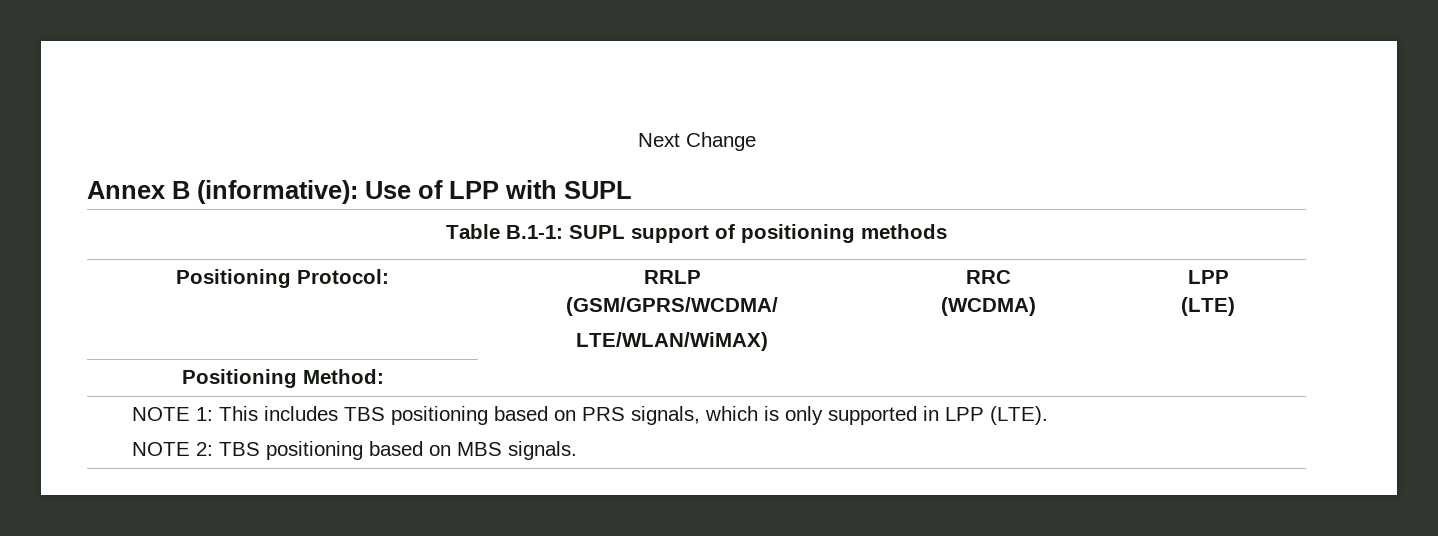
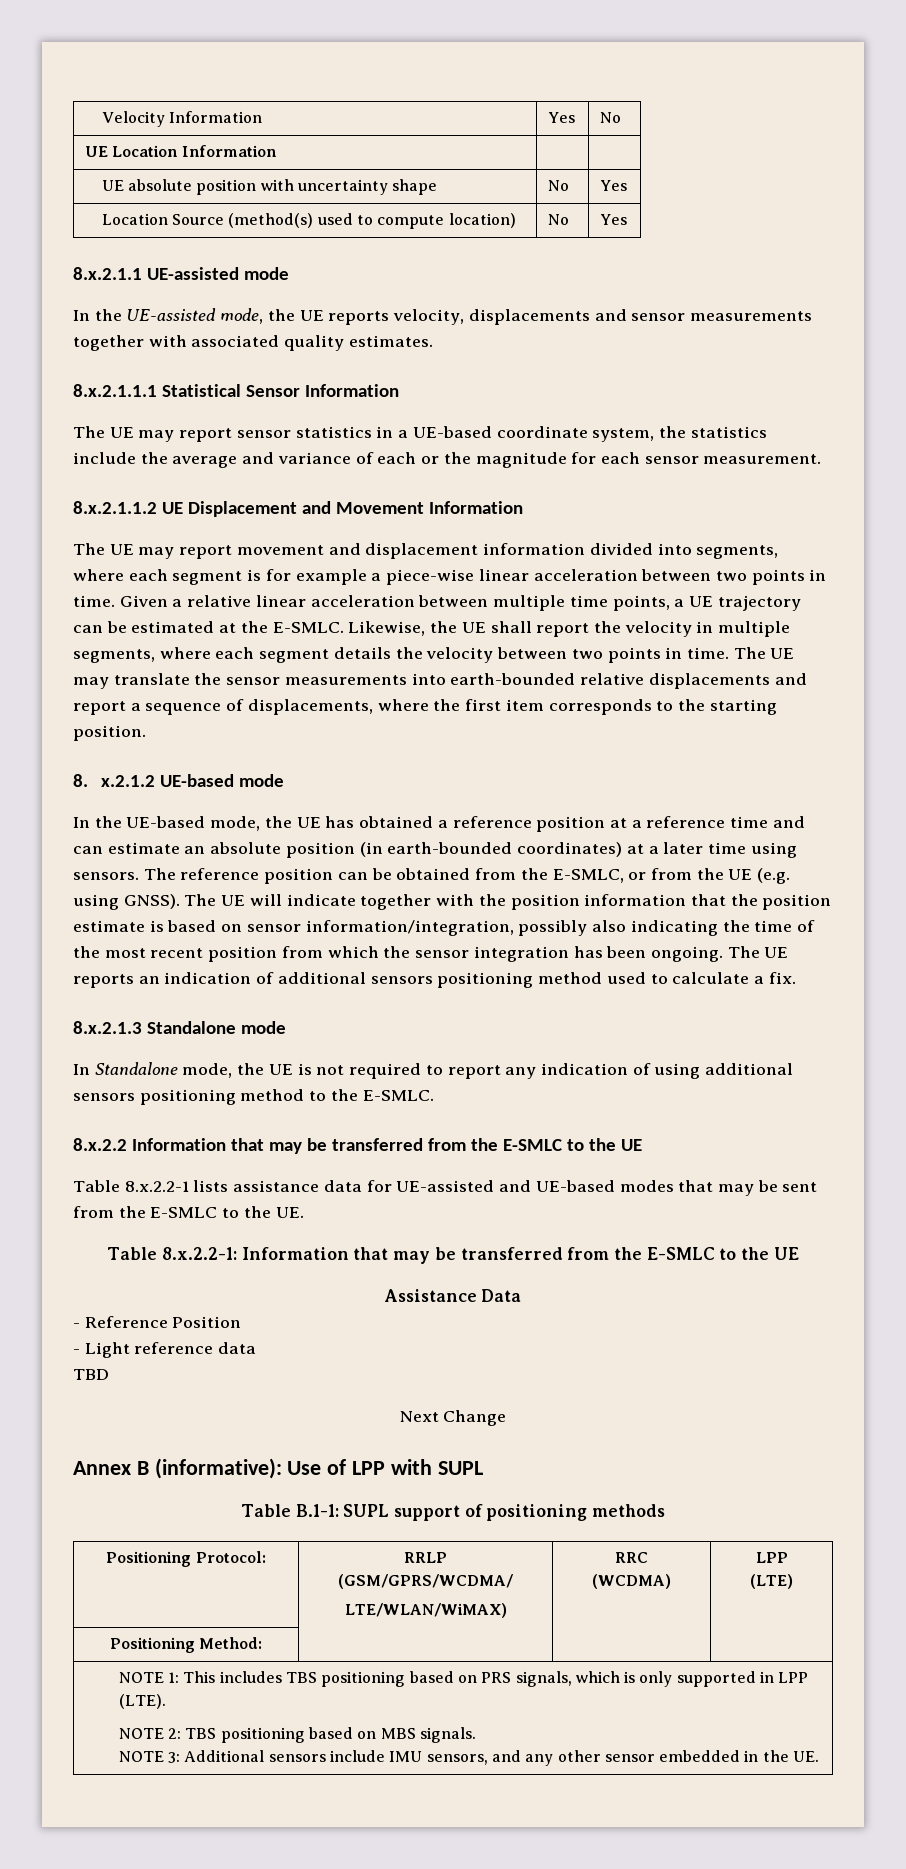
(637, 140) none -> [101,111,263,127] [548,112,576,123] [600,112,622,123] [85,145,277,157] [101,179,438,195] [548,180,570,191] [600,180,628,191] [101,213,516,229] [548,214,570,225] [600,214,628,225] [73,267,289,280] [73,308,812,325] [73,335,433,351] [73,384,399,397] [73,426,767,442] [73,452,822,468] [73,501,523,517] [73,543,779,559] [73,569,827,585] [73,595,801,611] [73,621,791,637] [73,647,795,663] [73,673,807,689] [73,699,777,715] [73,725,146,741] [73,774,285,787] [73,816,805,832] [73,842,797,858] [73,868,791,884] [73,894,832,910] [73,920,815,936] [73,946,789,962] [73,972,796,988] [73,1021,286,1034] [73,1062,794,1079] [73,1089,434,1105] [73,1138,642,1154] [73,1180,818,1196] [73,1206,304,1218] [107,1247,799,1264] [383,1289,522,1302] [73,1316,242,1328] [73,1342,257,1358] [73,1369,109,1380] Velocity Information | Yes | No // UE Location Information | | // UE absolute position with uncertainty shape | No | Yes // Location Source (method(s) used to compute location) | No | Yes // 8.x.2.1.1 UE-assisted mode // In the UE-assisted mode, the UE reports velocity, displacements and sensor measurements together with associated quality estimates. // 8.x.2.1.1.1 Statistical Sensor Information // The UE may report sensor statistics in a UE-based coordinate system, the statistics include the average and variance of each or the magnitude for each sensor measurement. // 8.x.2.1.1.2 UE Displacement and Movement Information // The UE may report movement and displacement information divided into segments, where each segment is for example a piece-wise linear acceleration between two points in time. Given a relative linear acceleration between multiple time points, a UE trajectory can be estimated at the E-SMLC. Likewise, the UE shall report the velocity in multiple segments, where each segment details the velocity between two points in time. The UE may translate the sensor measurements into earth-bounded relative displacements and report a sequence of displacements, where the first item corresponds to the starting position. // 8. x.2.1.2 UE-based mode // In the UE-based mode, the UE has obtained a reference position at a reference time and can estimate an absolute position (in earth-bounded coordinates) at a later time using sensors. The reference position can be obtained from the E-SMLC, or from the UE (e.g. using GNSS). The UE will indicate together with the position information that the position estimate is based on sensor information/integration, possibly also indicating the time of the most recent position from which the sensor integration has been ongoing. The UE reports an indication of additional sensors positioning method used to calculate a fix. // 8.x.2.1.3 Standalone mode // In Standalone mode, the UE is not required to report any indication of using additional sensors positioning method to the E-SMLC. // 8.x.2.2 Information that may be transferred from the E-SMLC to the UE // Table 8.x.2.2-1 lists assistance data for UE-assisted and UE-based modes that may be sent from the E-SMLC to the UE. // Table 8.x.2.2-1: Information that may be transferred from the E-SMLC to the UE // Assistance Data // - Reference Position // - Light reference data // TBD //
(577, 450) none -> [118,1750,820,1766] // NOTE 3: Additional sensors include IMU sensors, and any other sensor embedded in the UE.

